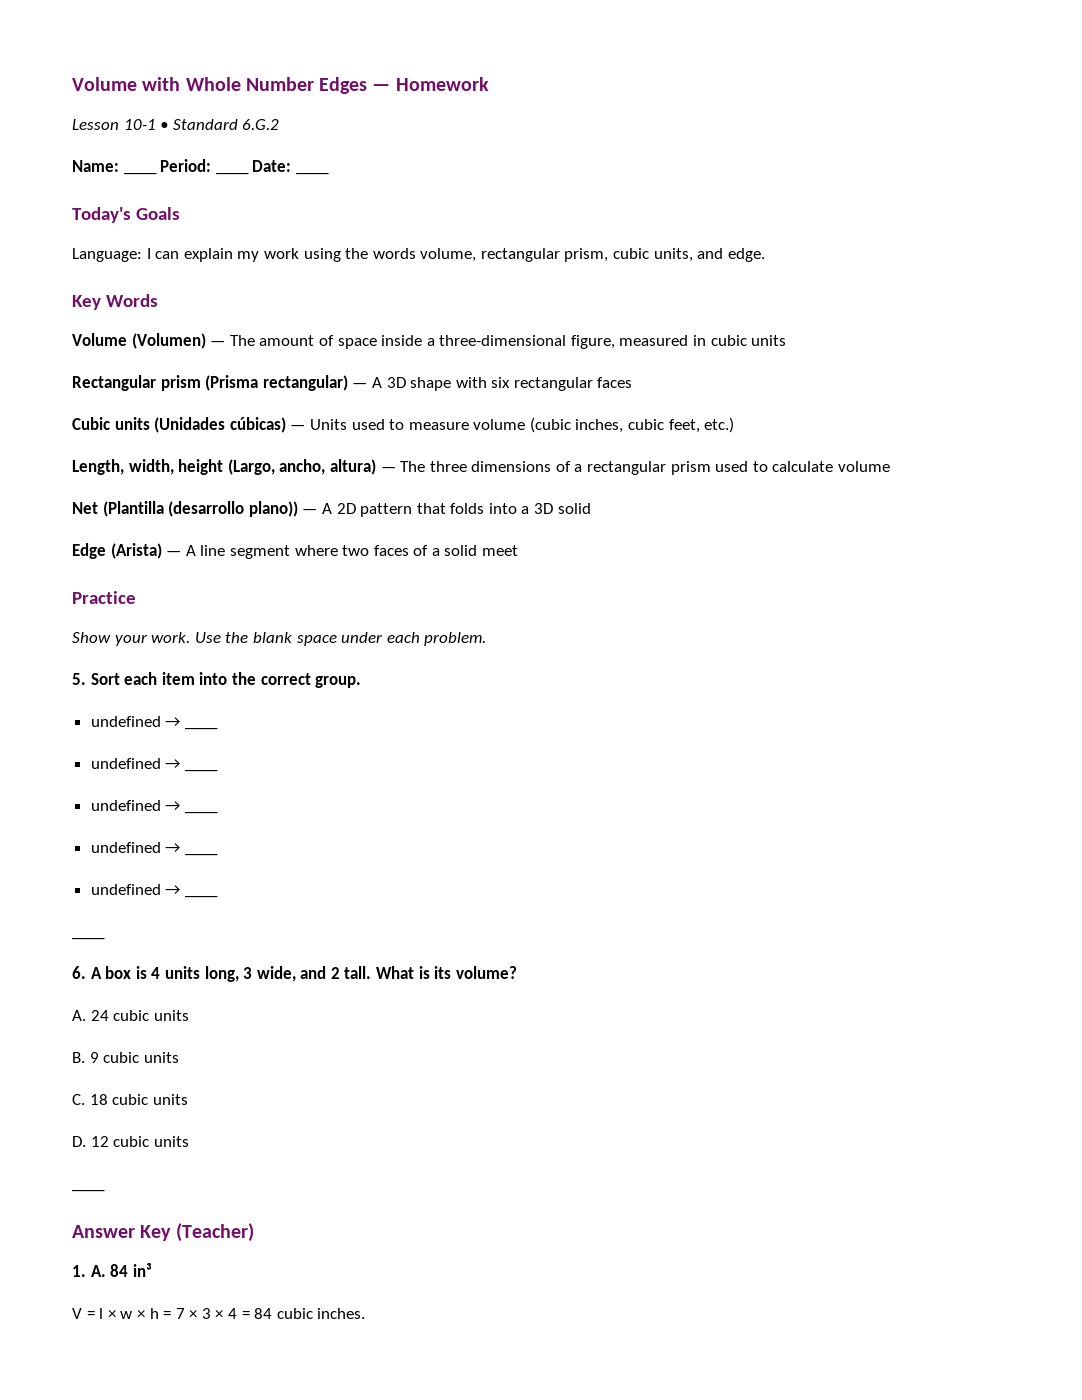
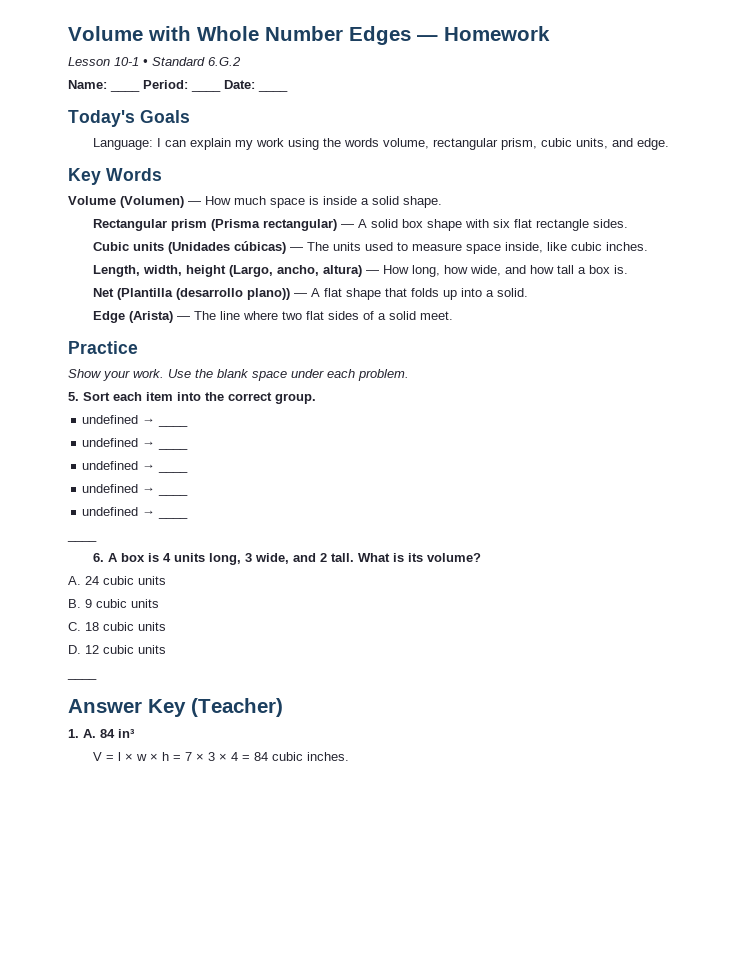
[229,335,787,349] The amount of space inside a three-dimensional figure, measured in cubic units -> [205,196,442,208] How much space is inside a solid shape.
[386,377,406,388] 3D -> [371,219,424,228] solid box
[513,377,633,391] rectangular faces -> [514,219,629,231] flat rectangle sides.
[309,419,347,430] Units -> [307,242,362,251] The units
[473,417,735,433] volume (cubic inches, cubic feet, etc.) -> [466,242,649,254] space inside, like cubic inches.
[400,461,891,475] The three dimensions of a rectangular prism used to calculate volume -> [383,265,629,277] How long, how wide, and how tall a box is.
[336,503,413,517] 2D pattern -> [324,288,382,300] flat shape
(485, 508) none -> [443,290,458,300] up
[534,503,591,514] 3D solid -> [497,288,529,297] solid.
[185,545,409,559] A line segment where two faces -> [194,311,360,320] The line where two flat sides
[482,545,519,556] meet -> [420,311,454,320] meet.

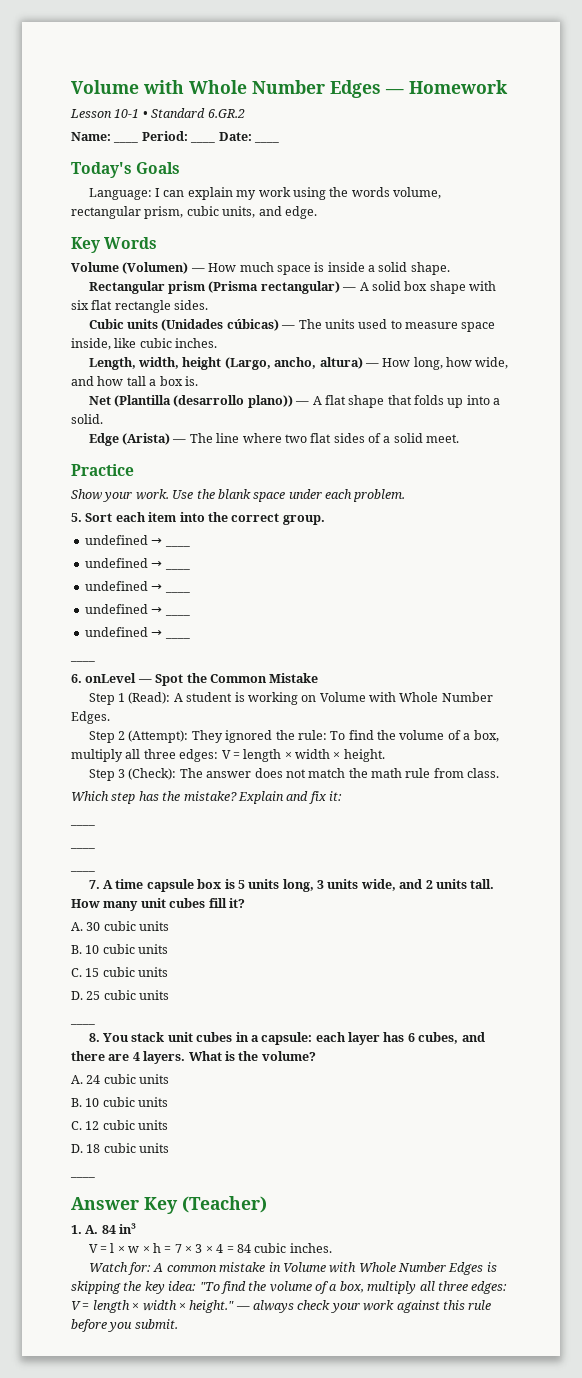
[208,57,241,66] 6.G.2 -> [207,109,245,118] 6.GR.2
[108,553,119,562] A -> [85,673,319,686] [88,692,493,705] [71,711,110,724] [88,730,499,743] [71,749,385,762] [88,768,500,781] [71,791,342,804] [70,824,95,826] [70,847,95,849] [70,870,95,872] [88,879,194,892] onLevel — Spot the Common Mistake // Step 1 (Read): A student is working on Volume with Whole Number Edges. // Step 2 (Attempt): They ignored the rule: To find the volume of a box, multiply all three edges: V = length × width × height. // Step 3 (Check): The answer does not match the math rule from class. // Which step has the mistake? Explain and fix it: // ____ // ____ // ____ // 7. A time capsule
[163,553,172,562] 4 -> [237,880,245,889] 5
(253, 557) none -> [327,879,359,889] units
[331,553,355,562] tall. -> [435,879,495,889] [71,898,245,911] [71,921,170,931] [71,944,169,954] [71,967,169,977] [71,990,170,1000] [70,1023,95,1025] [88,1032,485,1045] [71,1051,186,1064] units tall. How many unit cubes fill it? // A. 30 cubic units // B. 10 cubic units // C. 15 cubic units // D. 25 cubic units // ____ // 8. You stack unit cubes in a capsule: each layer has 6 cubes, and there are 4 layers.
[408,553,424,562] its -> [238,1051,259,1061] the
[85,599,159,608] [68,622,166,631] [68,645,99,654] 9 cubic units // C. 18 cubic units // D. 12 -> [85,1097,169,1107] [71,1120,169,1130] [71,1144,101,1153] 10 cubic units // C. 12 cubic units // D. 18
(350, 756) none -> [88,1262,497,1275] [71,1281,508,1294] [71,1300,492,1313] [71,1319,178,1332] // Watch for: A common mistake in Volume with Whole Number Edges is skipping the key idea: "To find the volume of a box, multiply all three edges: V = length × width × height." — always check your work against this rule before you submit.

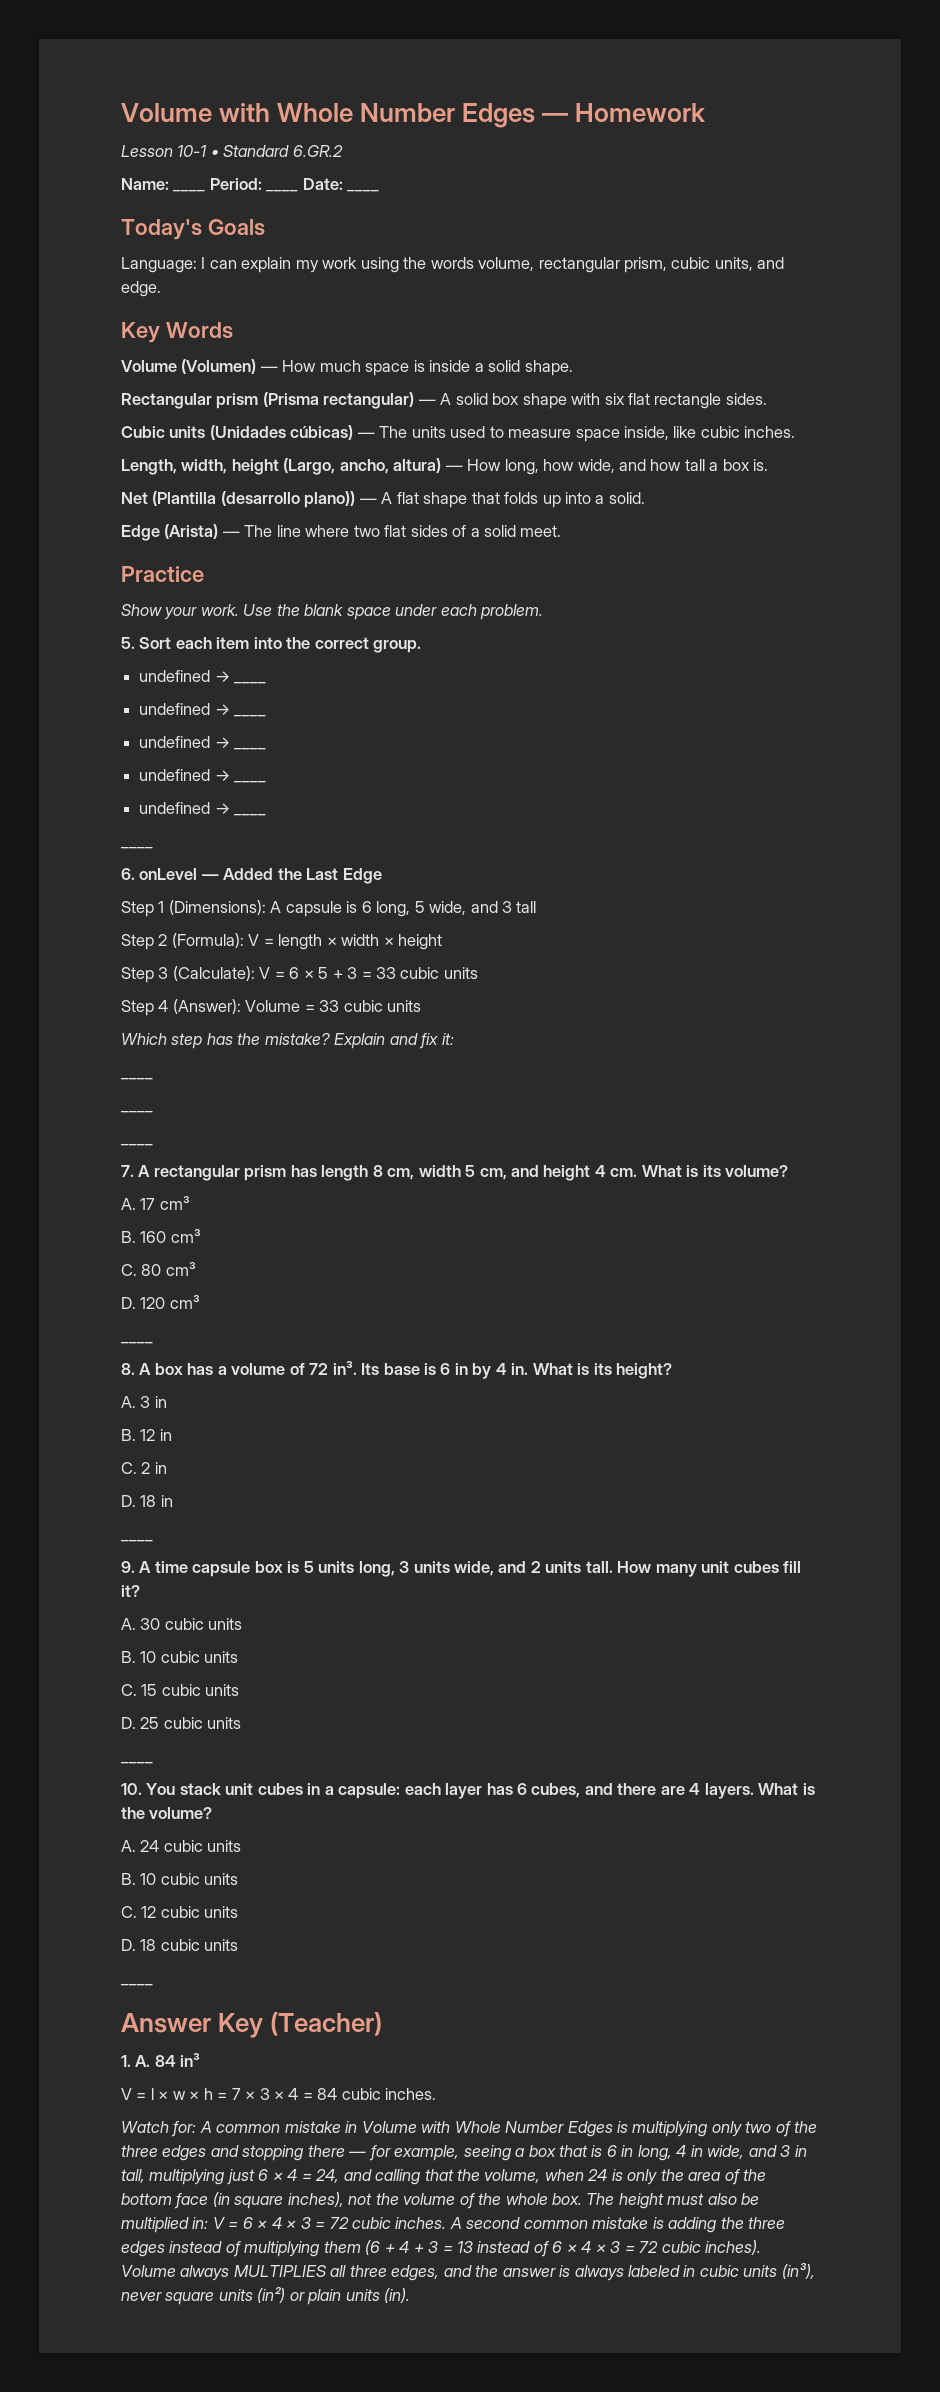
[155,673,319,686] [88,692,493,705] [71,711,110,724] [88,730,499,743] [71,749,385,762] Spot the Common Mistake // Step 1 (Read): A student is working on Volume with Whole Number Edges. // Step 2 (Attempt): They ignored the rule: To find the volume of a box, multiply all three edges: V = length × width × height. -> [223,868,382,884] [121,900,537,917] [121,933,443,950] Added the Last Edge // Step 1 (Dimensions): A capsule is 6 long, 5 wide, and 3 tall // Step 2 (Formula): V = length × width × height
[128,768,500,780] (Check): The answer does not match the math rule from class. -> [172,966,478,981] [121,999,422,1016] (Calculate): V = 6 × 5 + 3 = 33 cubic units // Step 4 (Answer): Volume = 33 cubic units
(114, 884) none -> [153,1165,789,1181] [121,1196,190,1210] [121,1229,201,1243] [121,1262,196,1276] [121,1295,200,1309] [121,1342,153,1344] [121,1361,673,1379] [121,1396,167,1408] [121,1429,172,1441] [121,1462,167,1474] [121,1495,173,1507] [121,1540,153,1542] [121,1561,152,1573] rectangular prism has length 8 cm, width 5 cm, and height 4 cm. What is its volume? // A. 17 cm³ // B. 160 cm³ // C. 80 cm³ // D. 120 cm³ // ____ // 8. A box has a volume of 72 in³. Its base is 6 in by 4 in. What is its height? // A. 3 in // B. 12 in // C. 2 in // D. 18 in // ____ // 9. A
[88,1033,100,1042] 8. -> [121,1783,142,1795] 10.
[71,1281,508,1294] [71,1300,492,1313] [71,1319,178,1332] skipping the key idea: "To find the volume of a box, multiply all three edges: V = length × width × height." — always check your work against this rule before you submit. -> [632,2121,818,2137] [121,2145,807,2161] [121,2169,767,2185] [121,2192,760,2209] [121,2217,786,2233] [121,2240,762,2257] [121,2263,815,2281] [121,2287,411,2305] multiplying only two of the three edges and stopping there — for example, seeing a box that is 6 in long, 4 in wide, and 3 in tall, multiplying just 6 × 4 = 24, and calling that the volume, when 24 is only the area of the bottom face (in square inches), not the volume of the whole box. The height must also be multiplied in: V = 6 × 4 × 3 = 72 cubic inches. A second common mistake is adding the three edges instead of multiplying them (6 + 4 + 3 = 13 instead of 6 × 4 × 3 = 72 cubic inches). Volume always MULTIPLIES all three edges, and the answer is always labeled in cubic units (in³), never square units (in²) or plain units (in).

